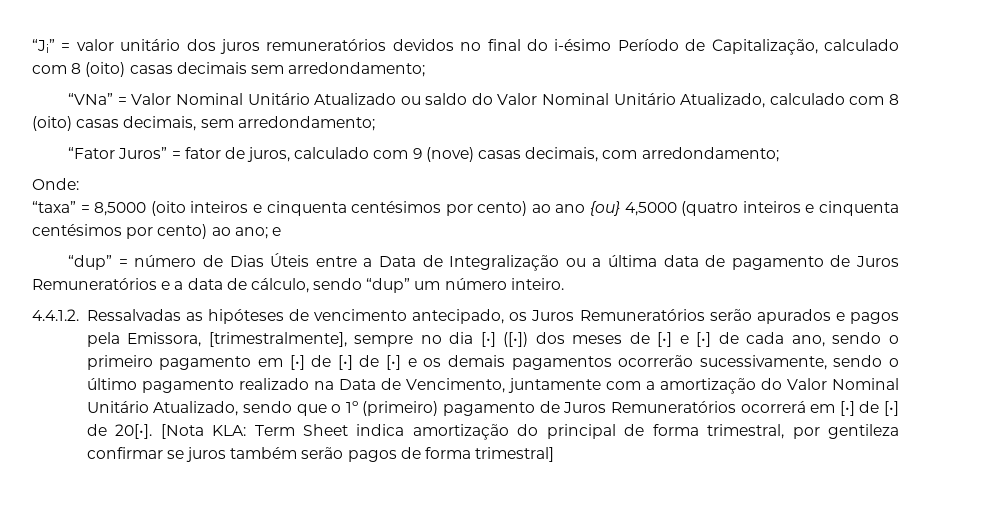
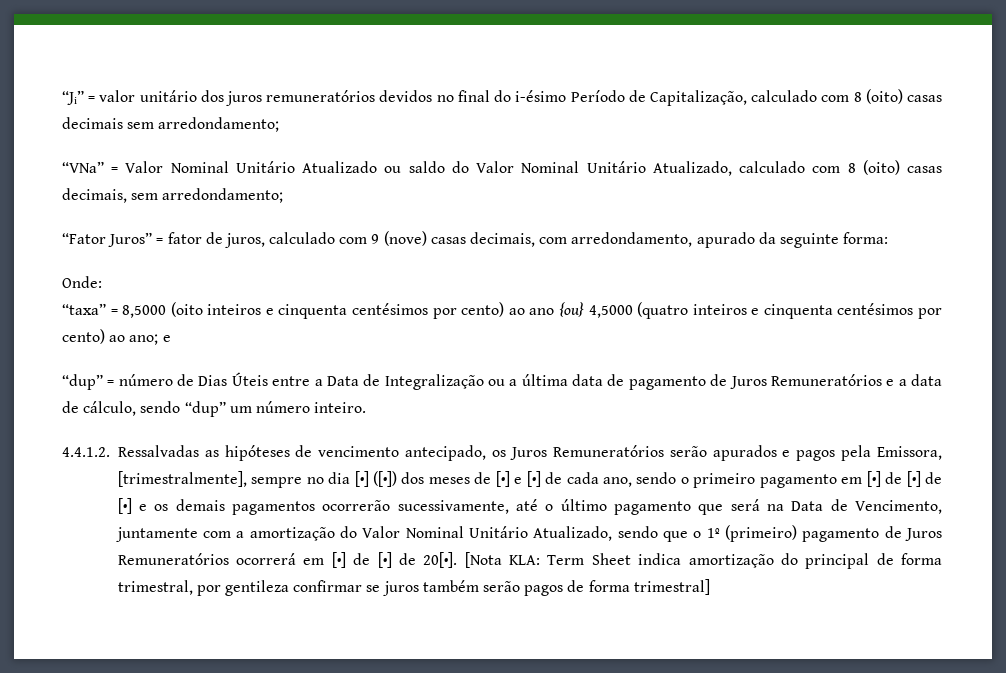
[641,147,779,162] arredondamento; -> [571,232,889,248] arredondamento, apurado da seguinte forma:
[833,355,883,367] sendo -> [516,499,539,511] até
[238,378,309,390] realizado -> [698,499,760,515] que será

